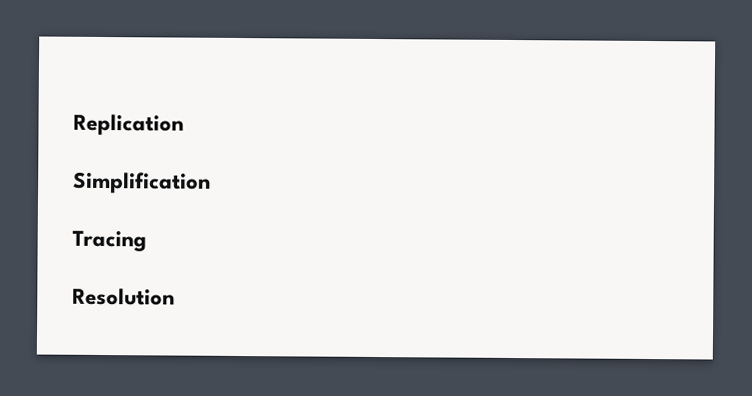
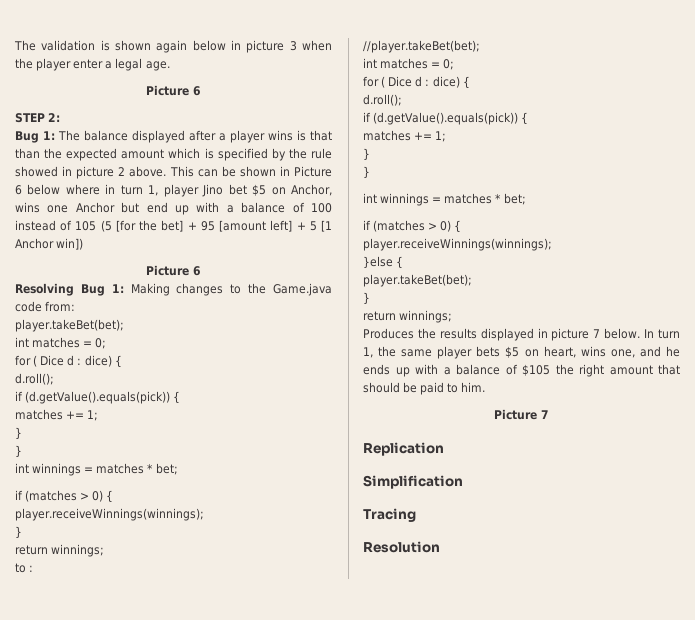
(73, 124) none -> [14,40,332,53] [15,58,170,71] [146,85,201,96] [15,113,61,123] [15,130,332,143] [15,148,332,161] [15,166,332,179] [15,184,332,197] [15,202,332,215] [15,220,332,232] [15,238,84,250] [146,265,201,276] [15,283,332,296] [15,301,76,312] [15,319,124,332] [15,337,107,349] [15,355,122,367] [15,373,54,385] [15,391,181,404] [15,409,99,421] [15,427,22,439] [15,445,22,457] [15,463,178,476] [15,490,114,502] [15,508,204,521] [15,526,22,538] [15,544,105,557] [15,563,34,573] [363,40,480,53] [363,58,455,70] [363,76,470,88] [363,94,402,106] [363,112,529,125] [363,130,447,142] [363,148,370,160] [363,166,370,178] [363,193,526,206] [363,220,462,232] [363,238,552,251] [363,256,404,268] [363,274,472,287] [363,292,370,304] [363,310,453,323] [363,328,680,341] [363,346,680,359] [363,364,680,377] [363,382,486,395] [494,409,549,420] The validation is shown again below in picture 3 when the player enter a legal age. // Picture 6 // STEP 2: // Bug 1: The balance displayed after a player wins is that than the expected amount which is specified by the rule showed in picture 2 above. This can be shown in Picture 6 below where in turn 1, player Jino bet $5 on Anchor, wins one Anchor but end up with a balance of 100 instead of 105 (5 [for the bet] + 95 [amount left] + 5 [1 Anchor win]) // Picture 6 // Resolving Bug 1: Making changes to the Game.java code from: // player.takeBet(bet); // int matches = 0; // for ( Dice d : dice) { // d.roll(); // if (d.getValue().equals(pick)) { // matches += 1; // } // } // int winnings = matches * bet; // if (matches > 0) { // player.receiveWinnings(winnings); // } // return winnings; // to : // //player.takeBet(bet); // int matches = 0; // for ( Dice d : dice) { // d.roll(); // if (d.getValue().equals(pick)) { // matches += 1; // } // } // int winnings = matches * bet; // if (matches > 0) { // player.receiveWinnings(winnings); // }else { // player.takeBet(bet); // } // return winnings; // Produces the results displayed in picture 7 below. In turn 1, the same player bets $5 on heart, wins one, and he ends up with a balance of $105 the right amount that should be paid to him. // Picture 7 //

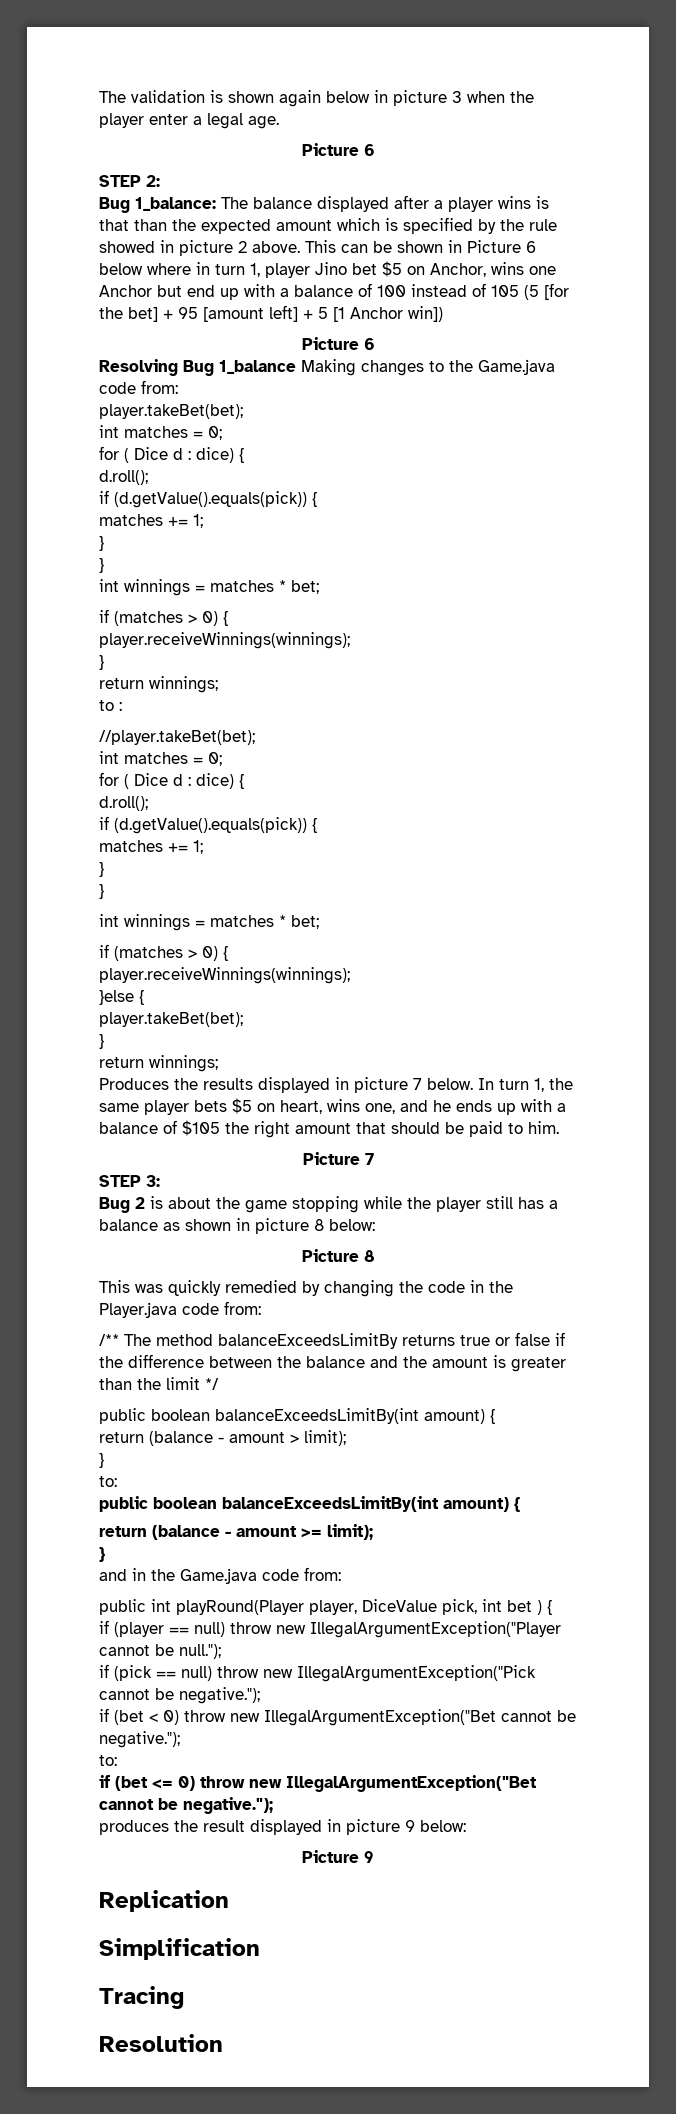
[43,131,55,140] 1: -> [135,197,216,211] 1_balance:
[111,284,124,293] 1: -> [219,360,296,374] 1_balance
(549, 414) none -> [99,1175,160,1187] [99,1196,558,1213] [99,1218,375,1234] [301,1249,375,1262] [99,1280,513,1297] [99,1301,261,1318] [99,1332,565,1349] [99,1354,566,1372] [99,1377,219,1390] [99,1408,495,1424] [99,1430,346,1446] [99,1453,104,1468] [99,1476,117,1487] [99,1496,520,1512] [99,1524,373,1540] [99,1547,105,1562] [99,1567,341,1584] [99,1599,552,1615] [99,1620,561,1638] [99,1644,221,1659] [99,1664,536,1682] [99,1687,260,1704] [99,1708,576,1726] [99,1731,180,1748] [99,1755,117,1766] [99,1775,537,1792] [99,1797,273,1814] [99,1819,466,1835] [302,1850,374,1863] // STEP 3: // Bug 2 is about the game stopping while the player still has a balance as shown in picture 8 below: // Picture 8 // This was quickly remedied by changing the code in the Player.java code from: // /** The method balanceExceedsLimitBy returns true or false if the difference between the balance and the amount is greater than the limit */ // public boolean balanceExceedsLimitBy(int amount) { // return (balance - amount > limit); // } // to: // public boolean balanceExceedsLimitBy(int amount) { // return (balance - amount >= limit); // } // and in the Game.java code from: // public int playRound(Player player, DiceValue pick, int bet ) { // if (player == null) throw new IllegalArgumentException("Player cannot be null."); // if (pick == null) throw new IllegalArgumentException("Pick cannot be negative."); // if (bet < 0) throw new IllegalArgumentException("Bet cannot be negative."); // to: // if (bet <= 0) throw new IllegalArgumentException("Bet cannot be negative."); // produces the result displayed in picture 9 below: // Picture 9

